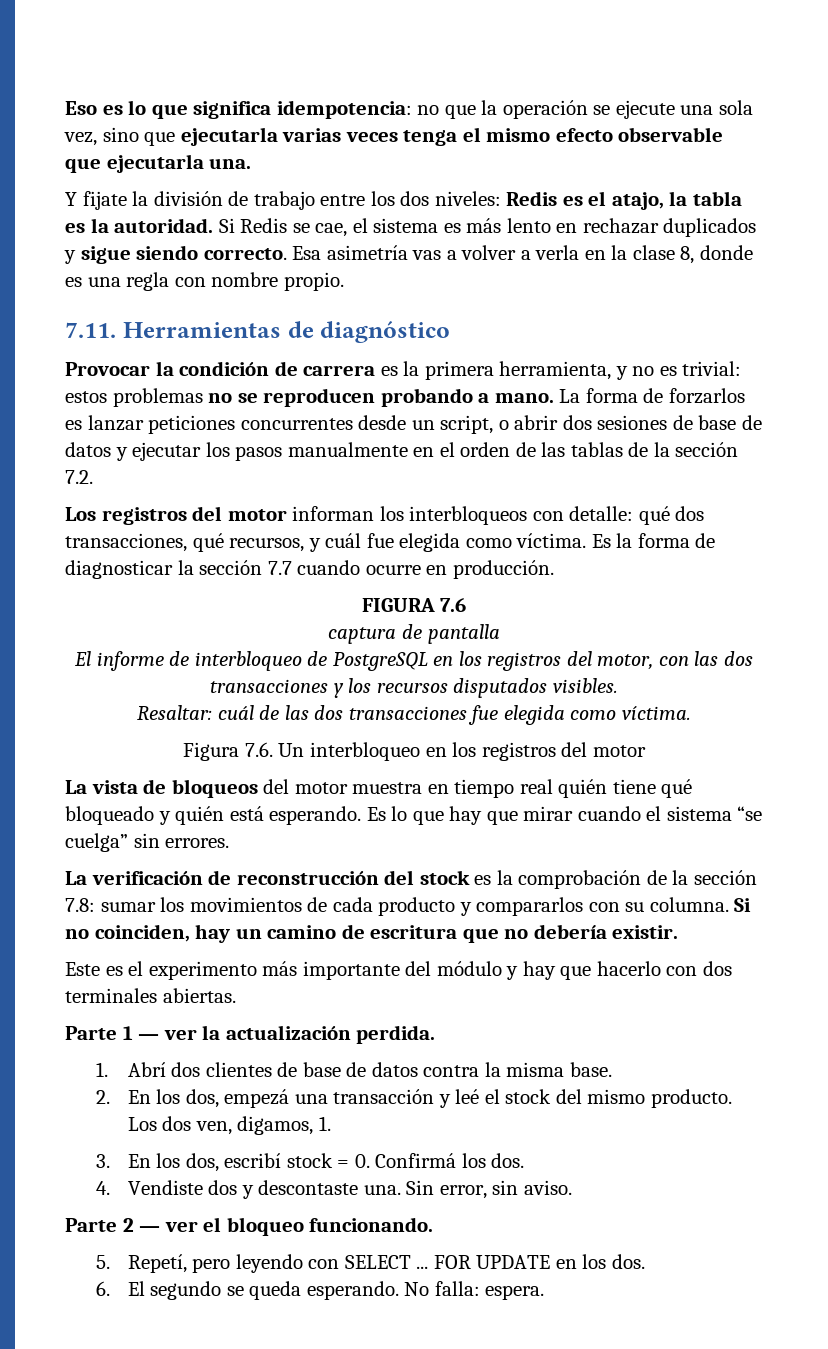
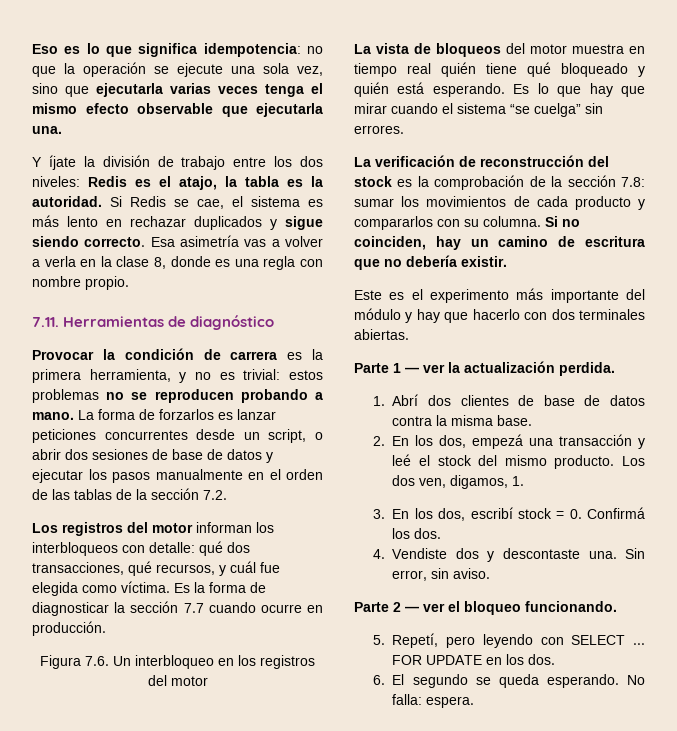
[82,191,127,210] fijate -> [48,155,76,170] íjate
[361,598,467,612] [328,624,500,644] [74,651,753,671] [210,678,618,698] [137,705,691,725] // FIGURA 7.6 // captura de pantalla // El informe de interbloqueo de PostgreSQL en los registros del motor, con las dos transacciones y los recursos disputados visibles. // Resaltar: cuál de las dos transacciones fue elegida como víctima. -> (106, 628) none

